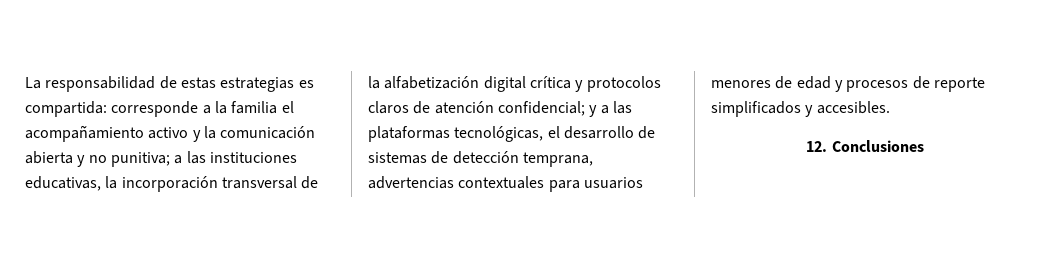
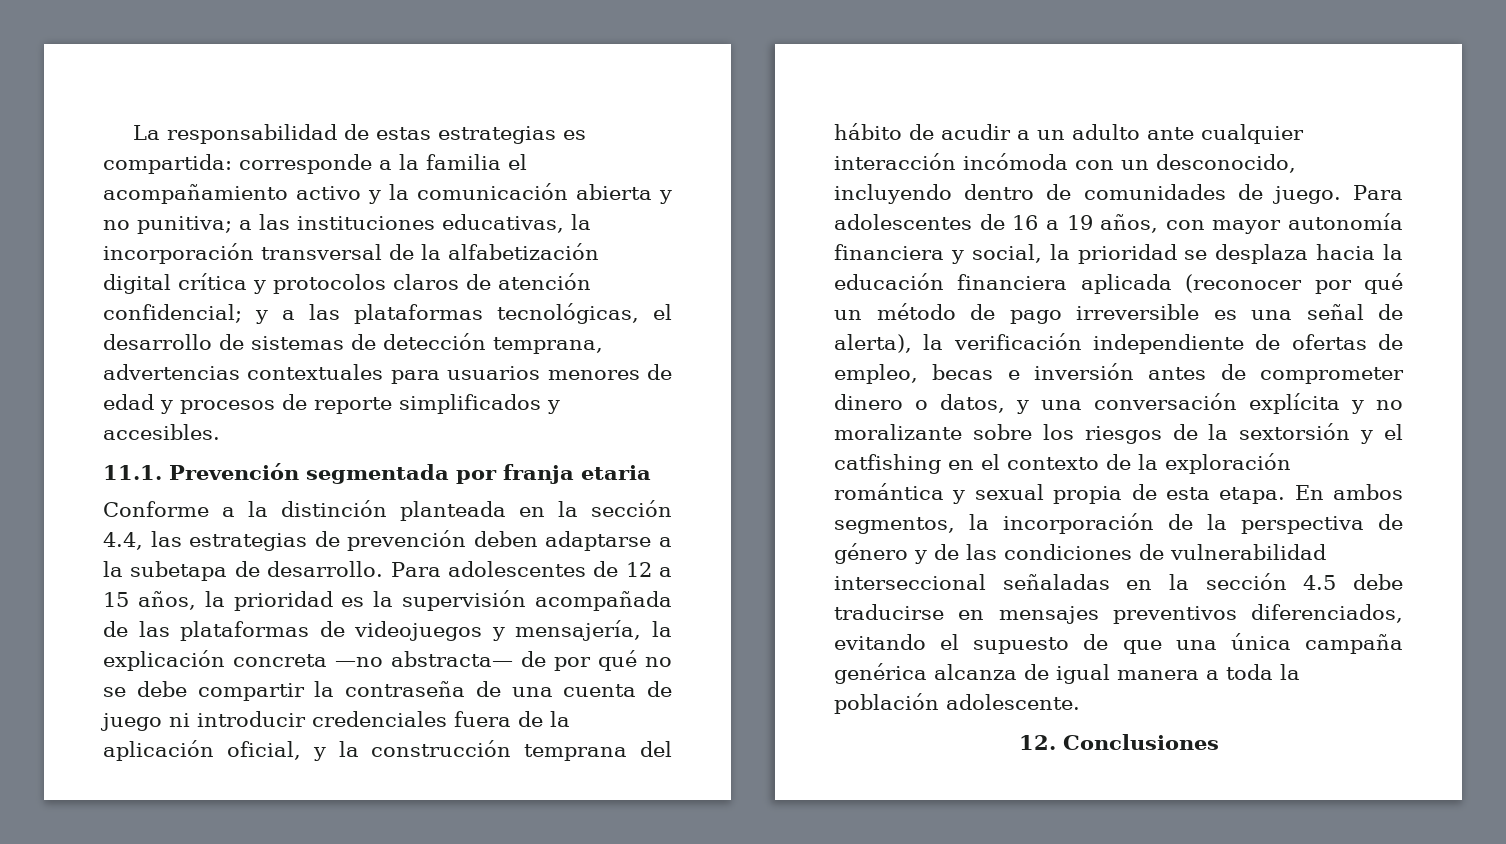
(890, 107) none -> [103,463,651,484] [103,500,672,521] [103,530,672,551] [103,561,672,581] [103,590,672,611] [103,620,672,641] [103,650,672,671] [103,681,672,701] [100,711,570,731] [103,740,672,761] [834,123,1304,144] [834,153,1296,173] [834,184,1404,204] [834,213,1403,234] [834,244,1403,264] [834,273,1403,294] [834,303,1403,324] [834,333,1403,354] [834,363,1404,384] [834,393,1403,414] [834,423,1403,444] [834,453,1291,474] [834,483,1403,504] [834,513,1403,534] [834,543,1326,564] [834,573,1403,590] [834,604,1403,624] [834,633,1403,654] [834,663,1300,684] [834,693,1080,714] // 11.1. Prevención segmentada por franja etaria // Conforme a la distinción planteada en la sección 4.4, las estrategias de prevención deben adaptarse a la subetapa de desarrollo. Para adolescentes de 12 a 15 años, la prioridad es la supervisión acompañada de las plataformas de videojuegos y mensajería, la explicación concreta —no abstracta— de por qué no se debe compartir la contraseña de una cuenta de juego ni introducir credenciales fuera de la aplicación oficial, y la construcción temprana del hábito de acudir a un adulto ante cualquier interacción incómoda con un desconocido, incluyendo dentro de comunidades de juego. Para adolescentes de 16 a 19 años, con mayor autonomía financiera y social, la prioridad se desplaza hacia la educación financiera aplicada (reconocer por qué un método de pago irreversible es una señal de alerta), la verificación independiente de ofertas de empleo, becas e inversión antes de comprometer dinero o datos, y una conversación explícita y no moralizante sobre los riesgos de la sextorsión y el catfishing en el contexto de la exploración romántica y sexual propia de esta etapa. En ambos segmentos, la incorporación de la perspectiva de género y de las condiciones de vulnerabilidad interseccional señaladas en la sección 4.5 debe traducirse en mensajes preventivos diferenciados, evitando el supuesto de que una única campaña genérica alcanza de igual manera a toda la población adolescente.

